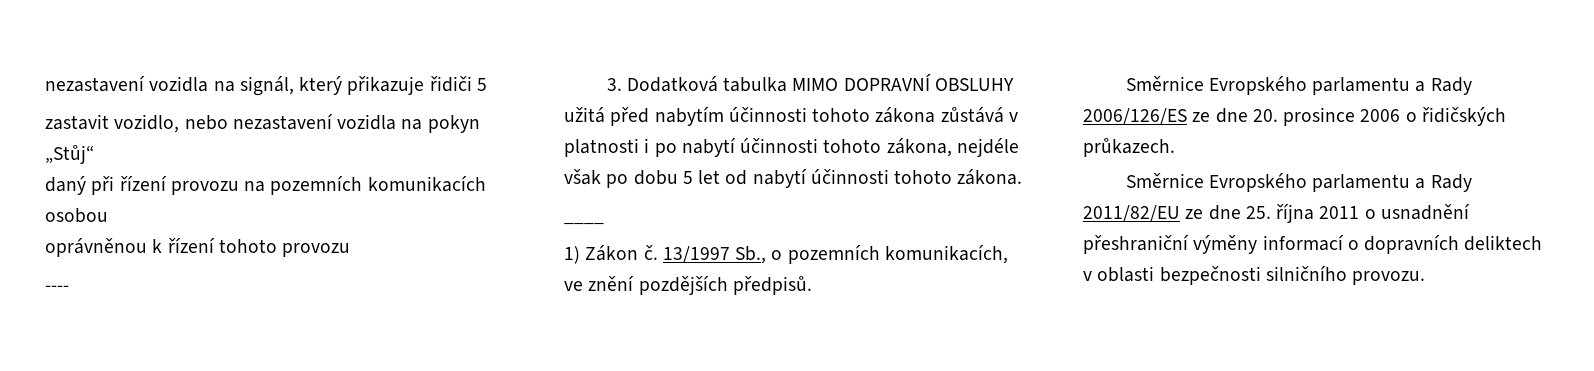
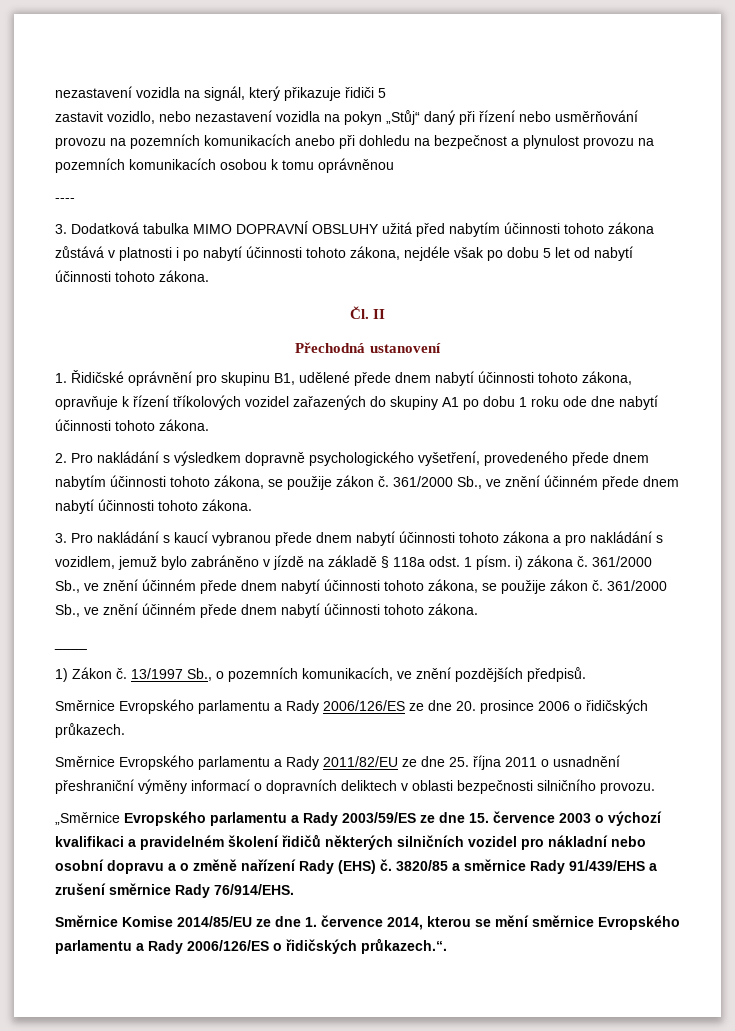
(94, 154) // -> (420, 117) none
(167, 183) none -> [519,110,638,122] [55,134,579,149] nebo usměrňování provozu na pozemních komunikacích anebo při dohledu na bezpečnost a plynulost
(108, 215) // -> [271,159,314,170] k tomu
[152,238,351,257] k řízení tohoto provozu -> (394, 165) none
(1023, 177) none -> [349,306,386,319] [295,342,441,353] [55,370,632,386] [55,395,658,410] [55,419,209,431] [55,451,649,466] [55,475,679,490] [55,499,252,514] [55,531,663,546] [55,555,652,570] [55,579,667,594] [55,603,478,618] // Čl. II // Přechodná ustanovení // 1. Řidičské oprávnění pro skupinu B1, udělené přede dnem nabytí účinnosti tohoto zákona, opravňuje k řízení tříkolových vozidel zařazených do skupiny A1 po dobu 1 roku ode dne nabytí účinnosti tohoto zákona. // 2. Pro nakládání s výsledkem dopravně psychologického vyšetření, provedeného přede dnem nabytím účinnosti tohoto zákona, se použije zákon č. 361/2000 Sb., ve znění účinném přede dnem nabytí účinnosti tohoto zákona. // 3. Pro nakládání s kaucí vybranou přede dnem nabytí účinnosti tohoto zákona a pro nakládání s vozidlem, jemuž bylo zabráněno v jízdě na základě § 118a odst. 1 písm. i) zákona č. 361/2000 Sb., ve znění účinném přede dnem nabytí účinnosti tohoto zákona, se použije zákon č. 361/2000 Sb., ve znění účinném přede dnem nabytí účinnosti tohoto zákona.
(1426, 278) none -> [55,811,662,826] [55,834,646,850] [55,859,657,874] [55,883,294,898] [55,915,680,930] [55,938,447,954] // „Směrnice Evropského parlamentu a Rady 2003/59/ES ze dne 15. července 2003 o výchozí kvalifikaci a pravidelném školení řidičů některých silničních vozidel pro nákladní nebo osobní dopravu a o změně nařízení Rady (EHS) č. 3820/85 a směrnice Rady 91/439/EHS a zrušení směrnice Rady 76/914/EHS. // Směrnice Komise 2014/85/EU ze dne 1. července 2014, kterou se mění směrnice Evropského parlamentu a Rady 2006/126/ES o řidičských průkazech.“.

